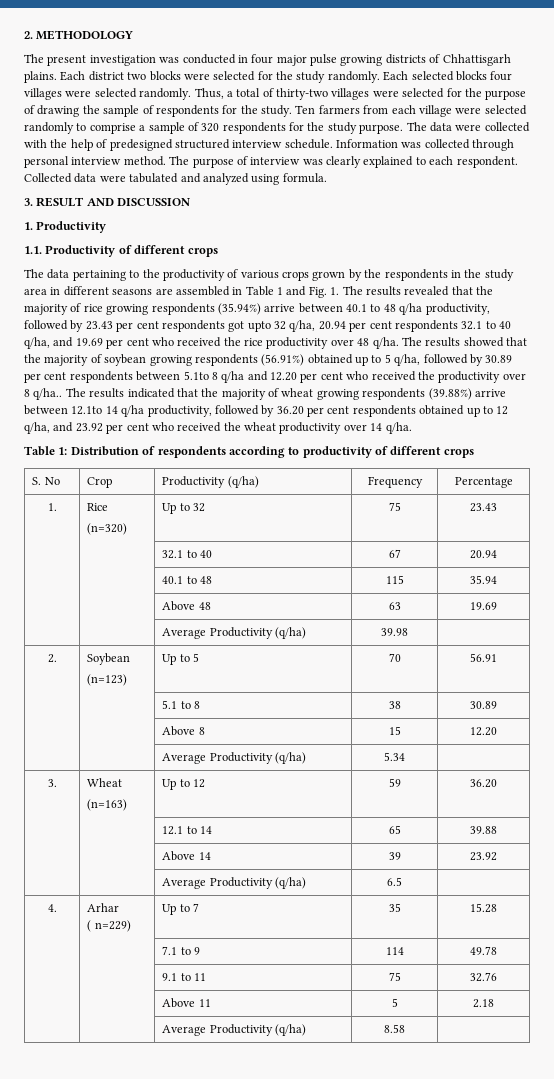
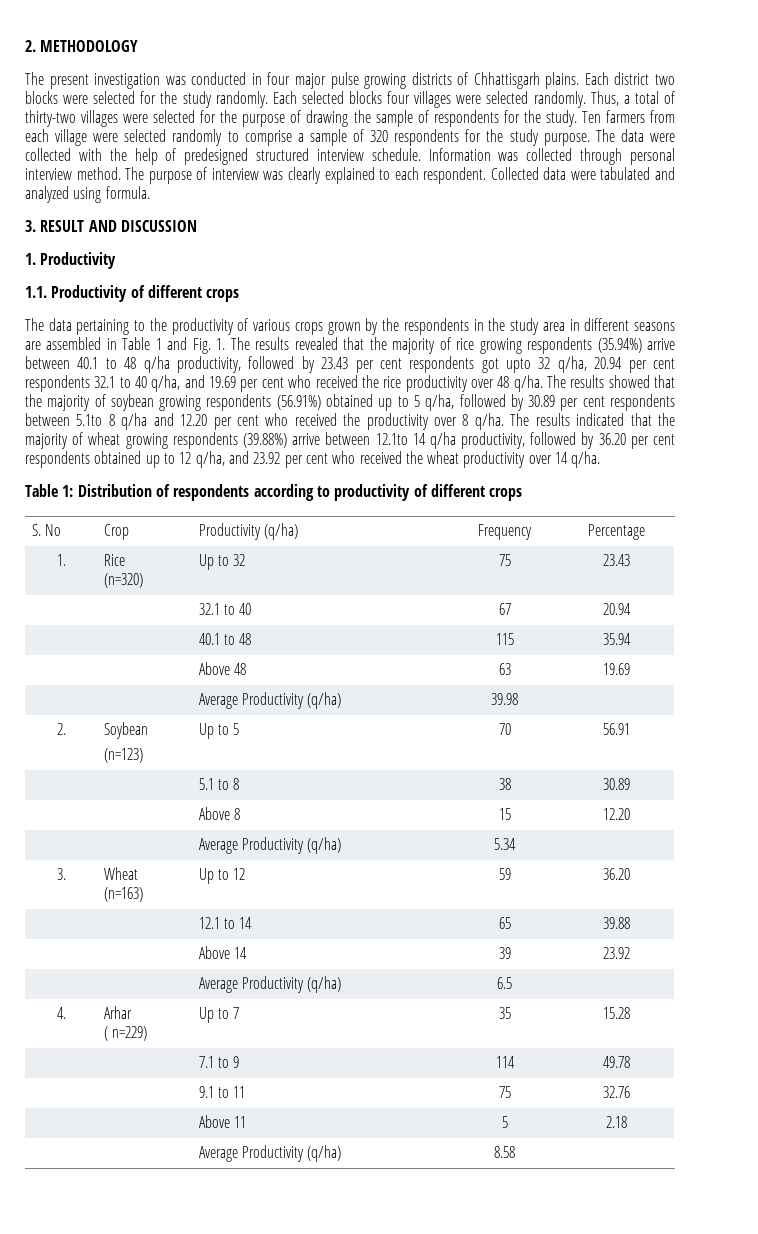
[33,388,63,400] q/ha.. -> [474,413,504,430] q/ha.

